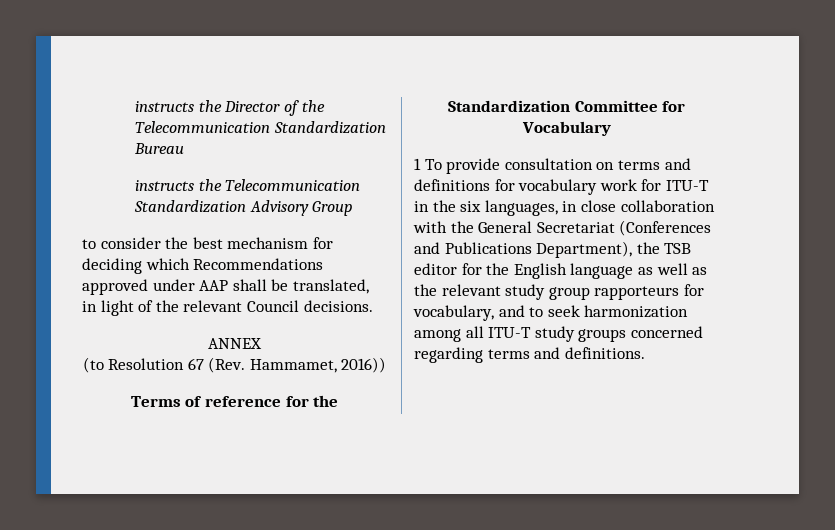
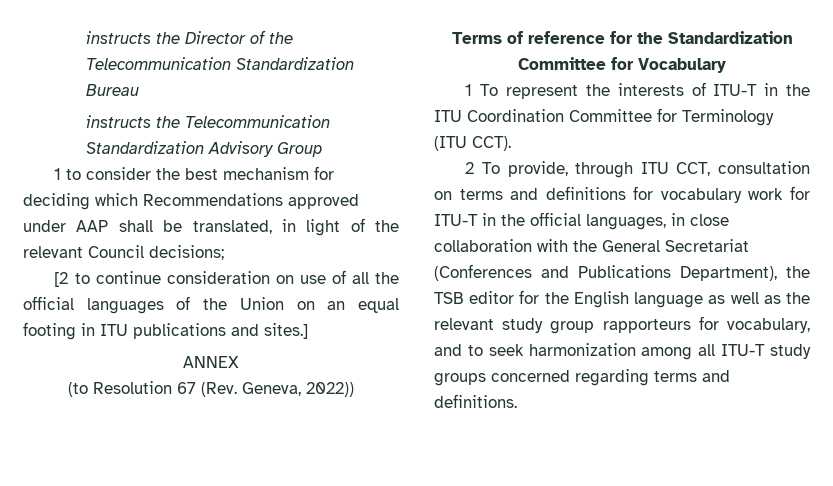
(354, 208) none -> [54,168,62,180] 1
[303,300,373,312] decisions. -> [149,245,224,260] [54,270,399,287] [23,296,400,314] [23,322,308,340] decisions; // [2 to continue consideration on use of all the official languages of the Union on an equal footing in ITU publications and sites.]
[249,357,387,373] Hammamet, 2016)) -> [242,382,354,397] Geneva, 2022))
[446,158,501,174] provide -> [506,82,810,99] [434,108,774,126] [434,136,511,151] [465,161,711,178] represent the interests of ITU-T in the ITU Coordination Committee for Terminology (ITU CCT). // 2 To provide, through ITU CCT,
[460,201,482,212] six -> [530,212,581,226] official

